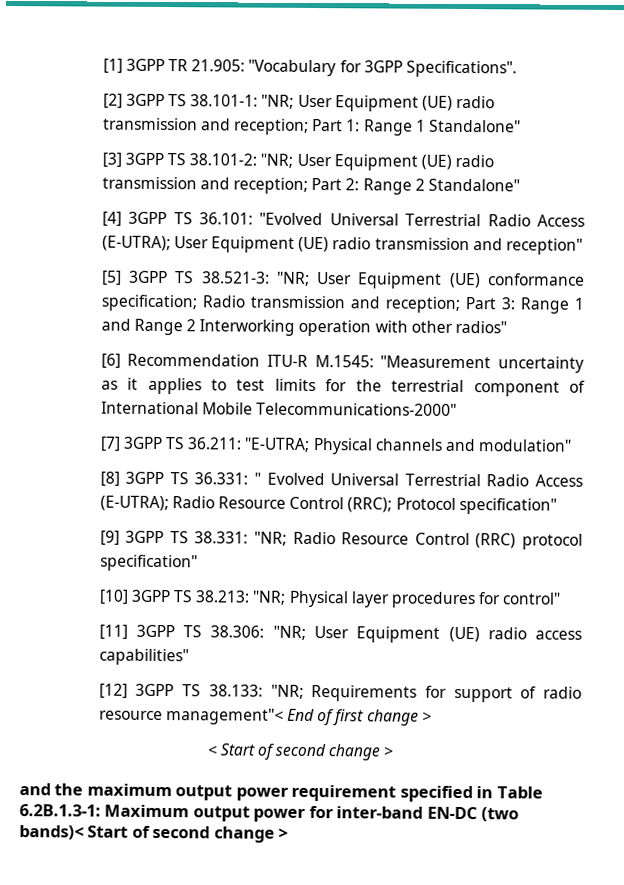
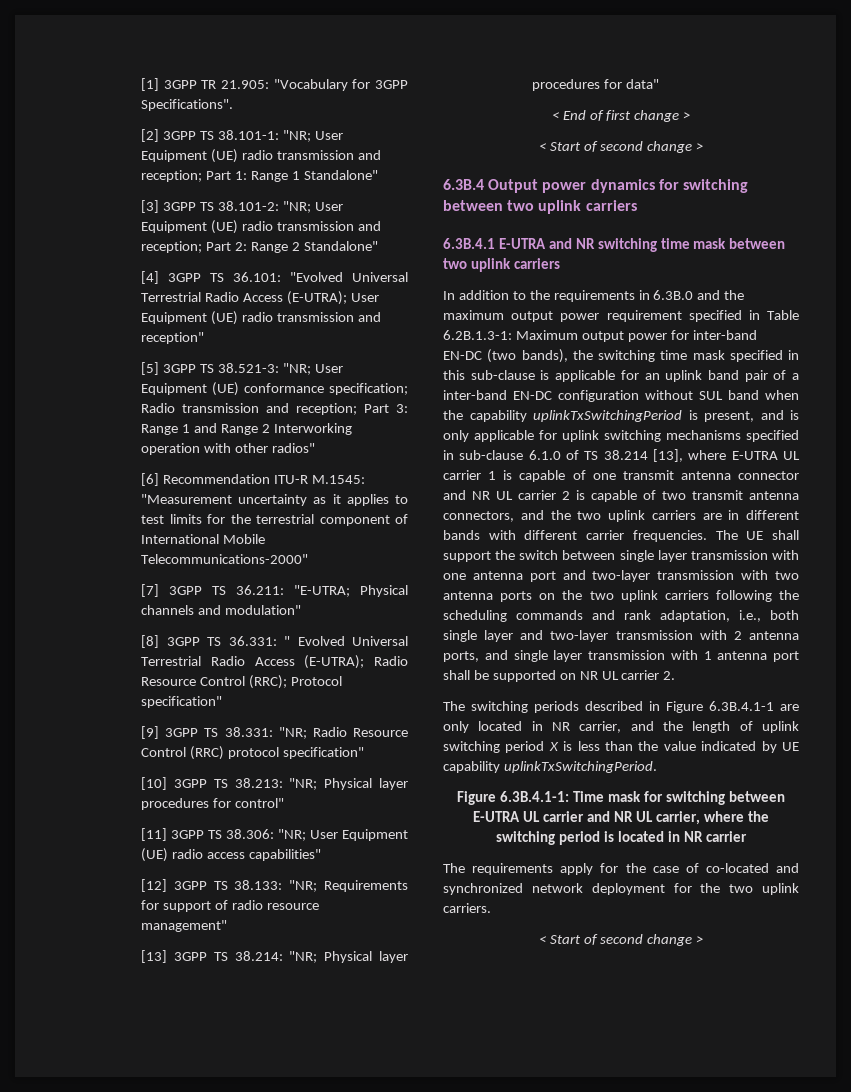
[165,708,284,725] management"< -> [141,920,228,932] [141,950,408,963] [532,79,659,91] [551,112,559,120] management" // [13] 3GPP TS 38.214: "NR; Physical layer procedures for data" // <
(394, 751) none -> [443,179,748,193] [443,200,637,214] [443,238,786,252] [443,258,560,272] [443,290,694,302] 6.3B.4 Output power dynamics for switching between two uplink carriers // 6.3B.4.1 E-UTRA and NR switching time mask between two uplink carriers // In addition to the requirements in 6.3B.0
[19,825,84,840] bands)< -> [521,349,799,363] [443,370,799,382] [443,390,799,402] [443,410,799,422] [443,430,799,442] [443,449,800,462] [443,470,799,482] [443,490,799,502] [443,510,799,522] [443,530,799,542] [443,550,799,562] [443,570,800,582] [443,590,799,602] [443,610,799,622] [443,630,799,642] [443,650,799,662] [443,670,676,682] [443,701,799,713] [443,721,799,733] [443,741,799,753] [443,761,657,773] [457,791,785,805] [473,811,769,825] [496,831,747,845] [443,863,799,875] [443,883,799,895] [443,903,491,913] [538,936,546,944] bands), the switching time mask specified in this sub-clause is applicable for an uplink band pair of a inter-band EN-DC configuration without SUL band when the capability uplinkTxSwitchingPeriod is present, and is only applicable for uplink switching mechanisms specified in sub-clause 6.1.0 of TS 38.214 [13], where E-UTRA UL carrier 1 is capable of one transmit antenna connector and NR UL carrier 2 is capable of two transmit antenna connectors, and the two uplink carriers are in different bands with different carrier frequencies. The UE shall support the switch between single layer transmission with one antenna port and two-layer transmission with two antenna ports on the two uplink carriers following the scheduling commands and rank adaptation, i.e., both single layer and two-layer transmission with 2 antenna ports, and single layer transmission with 1 antenna port shall be supported on NR UL carrier 2. // The switching periods described in Figure 6.3B.4.1-1 are only located in NR carrier, and the length of uplink switching period X is less than the value indicated by UE capability uplinkTxSwitchingPeriod. // Figure 6.3B.4.1-1: Time mask for switching between E-UTRA UL carrier and NR UL carrier, where the switching period is located in NR carrier // The requirements apply for the case of co-located and synchronized network deployment for the two uplink carriers. // <

